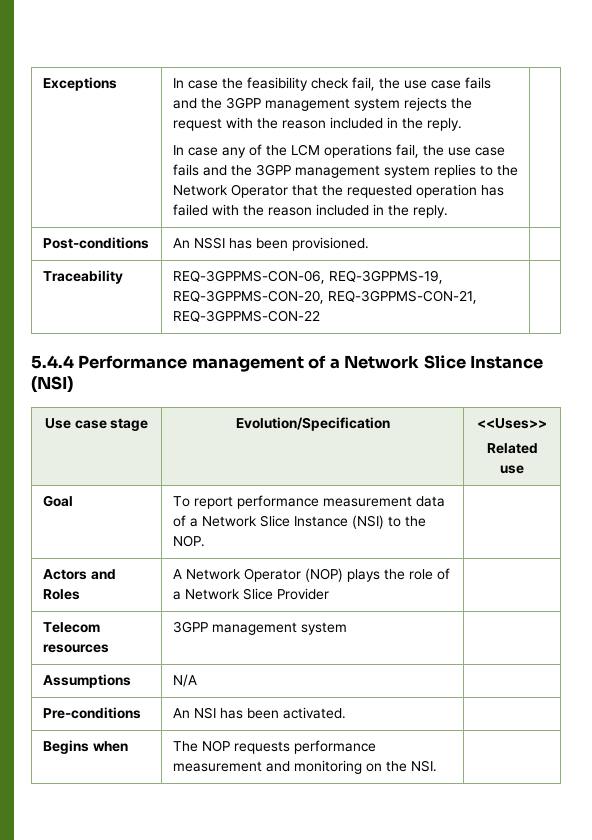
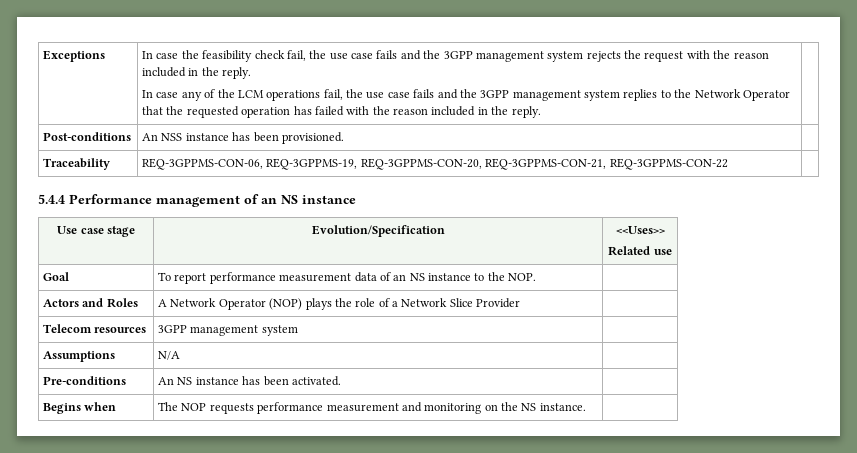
[193,237,225,249] NSSI -> [161,133,229,141] NSS instance
[329,355,544,369] [31,376,73,393] a Network Slice Instance (NSI) -> [261,195,356,204] an NS instance
[189,515,384,529] a Network Slice Instance (NSI) -> [393,273,472,281] an NS instance
[193,707,216,719] NSI -> [177,377,239,385] NS instance
[410,760,437,772] NSI. -> [521,403,586,411] NS instance.

